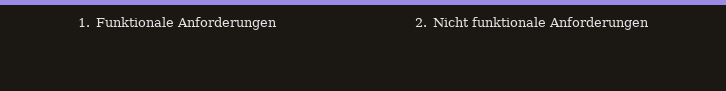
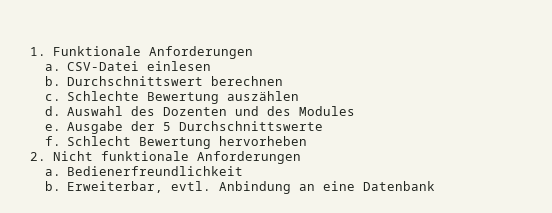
[415,17,650,30] 2. Nicht funktionale Anforderungen -> [44,61,211,71] [44,76,283,86] [44,91,299,104] [44,106,355,116] [44,121,323,134] [44,136,307,149] [30,151,301,164] [44,166,243,176] [44,181,435,194] a. CSV-Datei einlesen // b. Durchschnittswert berechnen // c. Schlechte Bewertung auszählen // d. Auswahl des Dozenten und des Modules // e. Ausgabe der 5 Durchschnittswerte // f. Schlecht Bewertung hervorheben // 2. Nicht funktionale Anforderungen // a. Bedienerfreundlichkeit // b. Erweiterbar, evtl. Anbindung an eine Datenbank

